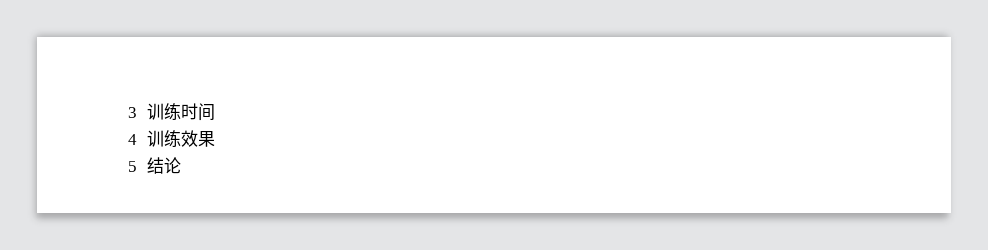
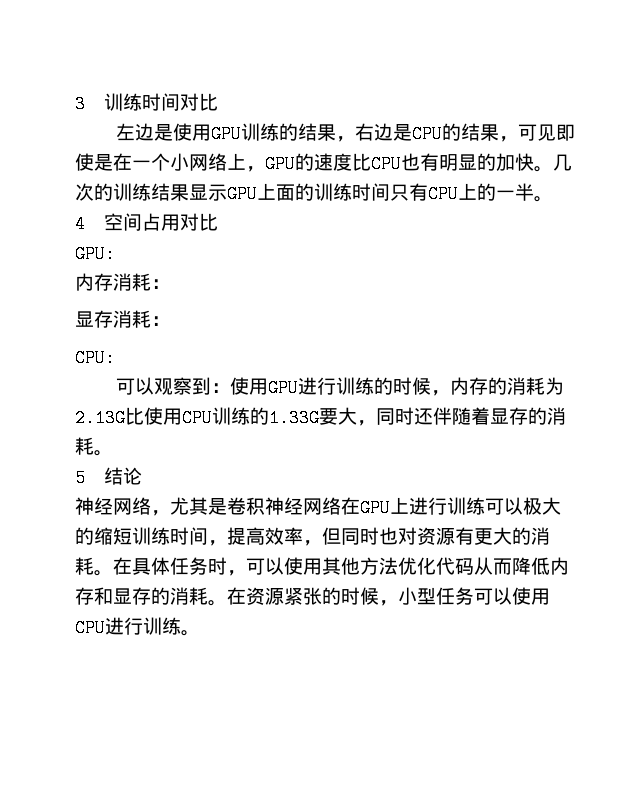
[128,130,215,147] [128,157,181,174] // 4训练效果 // 5结论 -> [179,93,218,111] [115,123,575,143] [75,153,572,173] [75,183,553,203] [75,213,218,233] [75,245,115,263] [75,273,170,291] [75,310,170,328] [75,349,115,367] [115,377,564,397] [75,407,566,427] [75,437,113,456] [75,467,142,487] [75,497,561,517] [75,527,550,546] [75,557,569,576] [75,587,550,606] [75,617,200,637] 对比 // 左边是使用GPU训练的结果，右边是CPU的结果，可见即使是在一个小网络上，GPU的速度比CPU也有明显的加快。几次的训练结果显示GPU上面的训练时间只有CPU上的一半。 // 4空间占用对比 // GPU: // 内存消耗： // 显存消耗： // CPU: // 可以观察到：使用GPU进行训练的时候，内存的消耗为2.13G比使用CPU训练的1.33G要大，同时还伴随着显存的消耗。 // 5结论 // 神经网络，尤其是卷积神经网络在GPU上进行训练可以极大的缩短训练时间，提高效率，但同时也对资源有更大的消耗。在具体任务时，可以使用其他方法优化代码从而降低内存和显存的消耗。在资源紧张的时候，小型任务可以使用CPU进行训练。

